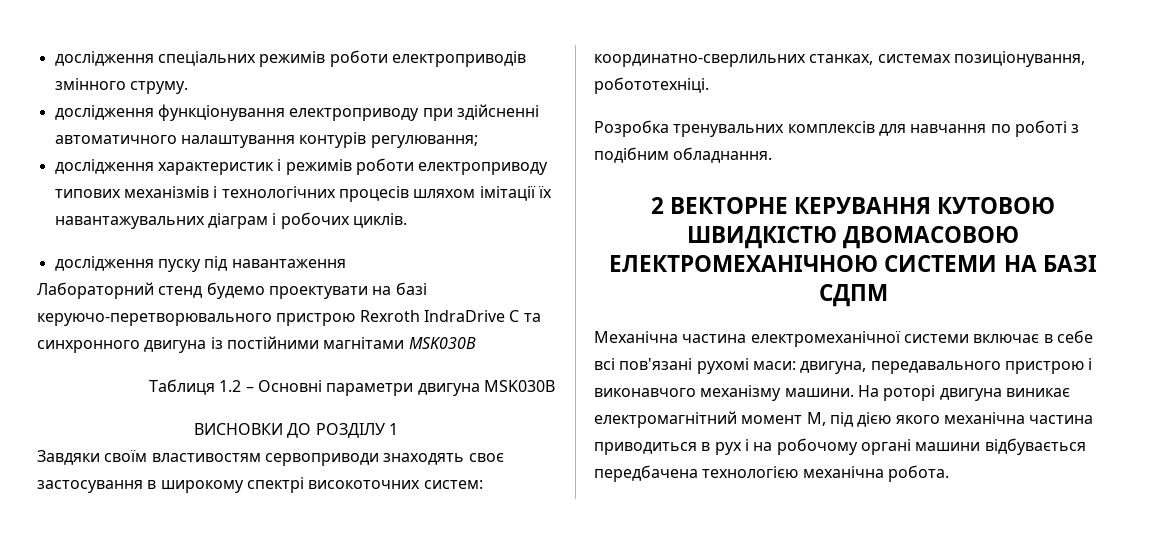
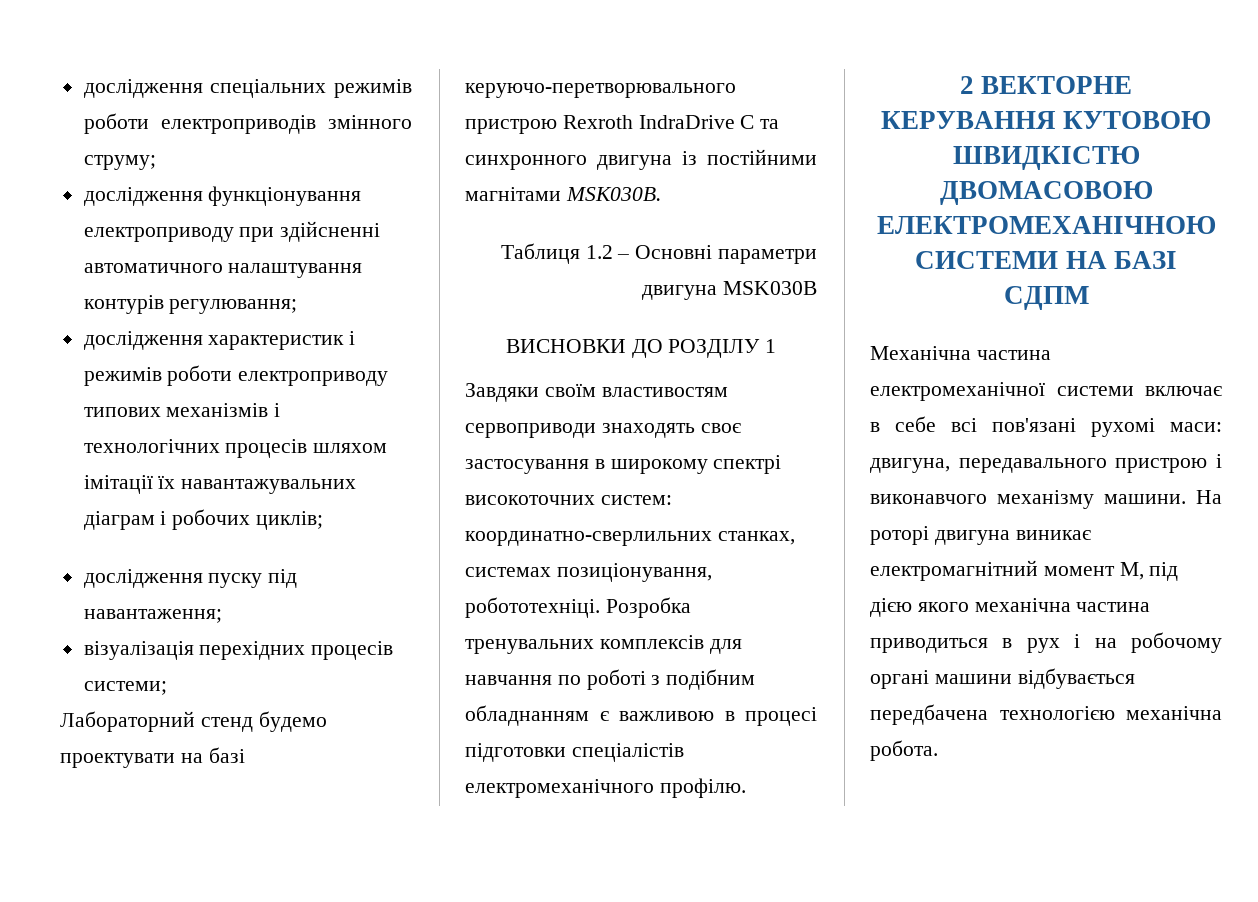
[129,81,188,94] струму. -> [83,155,156,170] струму;
[352,213,407,228] циклів. -> [256,511,324,530] циклів;
[231,259,346,268] навантаження -> [83,609,222,623] [83,641,394,660] [83,681,167,695] навантаження; // візуалізація перехідних процесів системи;
[408,337,476,349] MSK030В -> [565,187,661,201] MSK030В.
(709, 85) // -> (600, 607) none
[673,147,773,163] обладнання. -> [465,705,817,726] [465,743,684,762] [465,778,746,798] обладнанням є важливою в процесі підготовки спеціалістів електромеханічного профілю.

